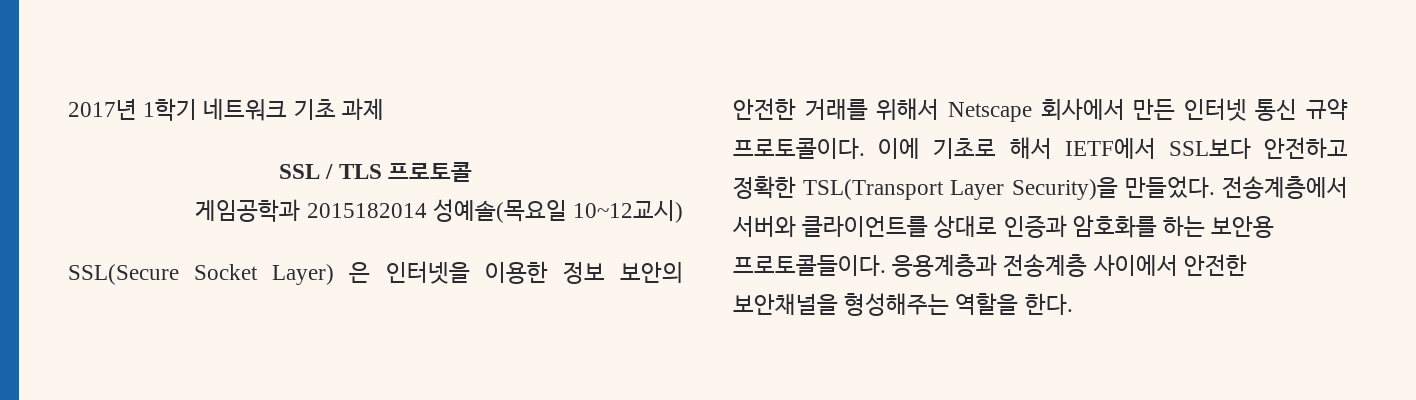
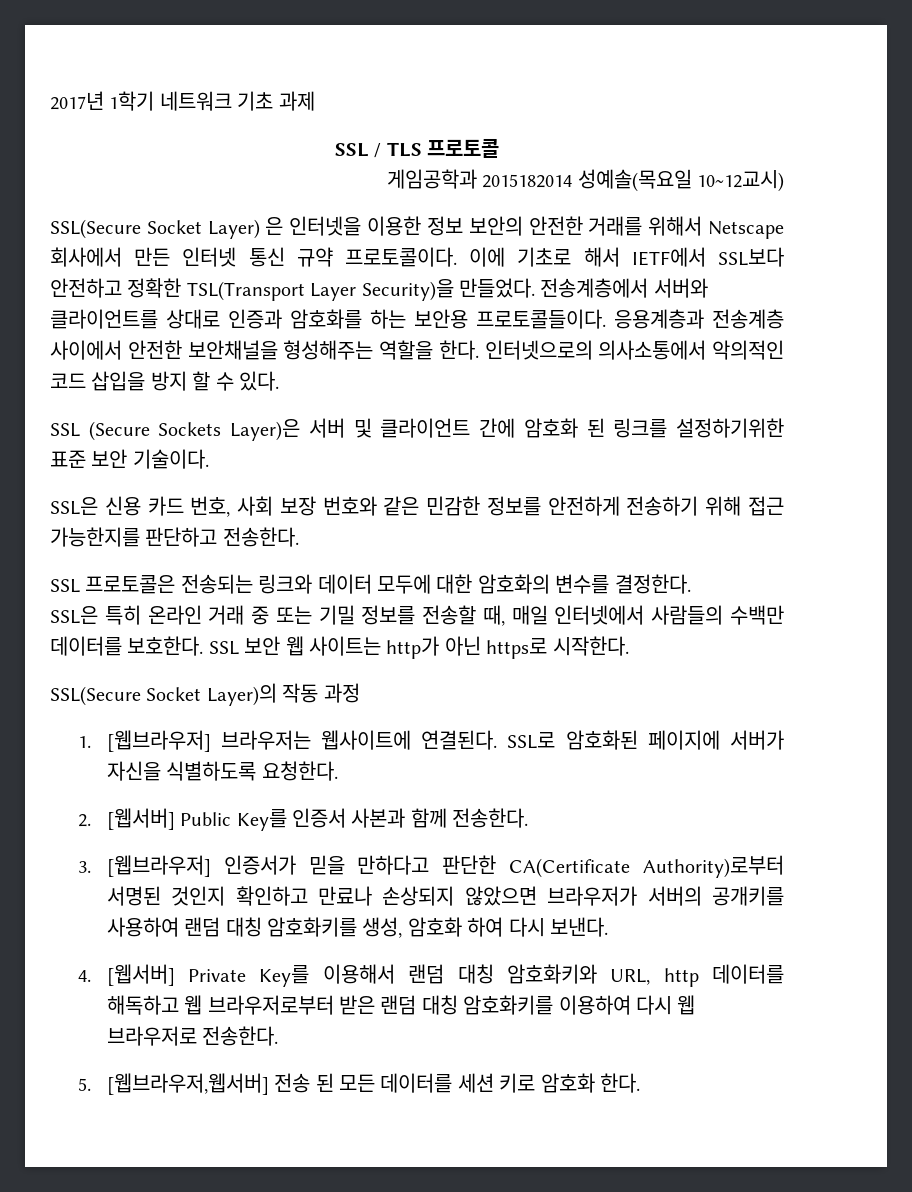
(1073, 304) none -> [484,340,784,360] [50,371,279,391] [50,418,785,441] [50,449,209,469] [50,496,784,517] [50,527,299,547] [50,574,691,594] [50,605,784,626] [50,636,629,659] [50,683,360,706] [78,730,784,752] [106,761,338,781] [78,808,529,831] [78,855,784,878] [106,886,784,906] [106,917,608,938] [78,964,784,987] [106,995,696,1015] [106,1026,279,1046] [78,1073,640,1095] 인터넷으로의 의사소통에서 악의적인 코드 삽입을 방지 할 수 있다. // SSL (Secure Sockets Layer)은 서버 및 클라이언트 간에 암호화 된 링크를 설정하기위한 표준 보안 기술이다. // SSL은 신용 카드 번호, 사회 보장 번호와 같은 민감한 정보를 안전하게 전송하기 위해 접근 가능한지를 판단하고 전송한다. // SSL 프로토콜은 전송되는 링크와 데이터 모두에 대한 암호화의 변수를 결정한다. // SSL은 특히 온라인 거래 중 또는 기밀 정보를 전송할 때, 매일 인터넷에서 사람들의 수백만 데이터를 보호한다. SSL 보안 웹 사이트는 http가 아닌 https로 시작한다. // SSL(Secure Socket Layer)의 작동 과정 // 1. [웹브라우저] 브라우저는 웹사이트에 연결된다. SSL로 암호화된 페이지에 서버가 자신을 식별하도록 요청한다. // 2. [웹서버] Public Key를 인증서 사본과 함께 전송한다. // 3. [웹브라우저] 인증서가 믿을 만하다고 판단한 CA(Certificate Authority)로부터 서명된 것인지 확인하고 만료나 손상되지 않았으면 브라우저가 서버의 공개키를 사용하여 랜덤 대칭 암호화키를 생성, 암호화 하여 다시 보낸다. // 4. [웹서버] Private Key를 이용해서 랜덤 대칭 암호화키와 URL, http 데이터를 해독하고 웹 브라우저로부터 받은 랜덤 대칭 암호화키를 이용하여 다시 웹 브라우저로 전송한다. // 5. [웹브라우저,웹서버] 전송 된 모든 데이터를 세션 키로 암호화 한다.

